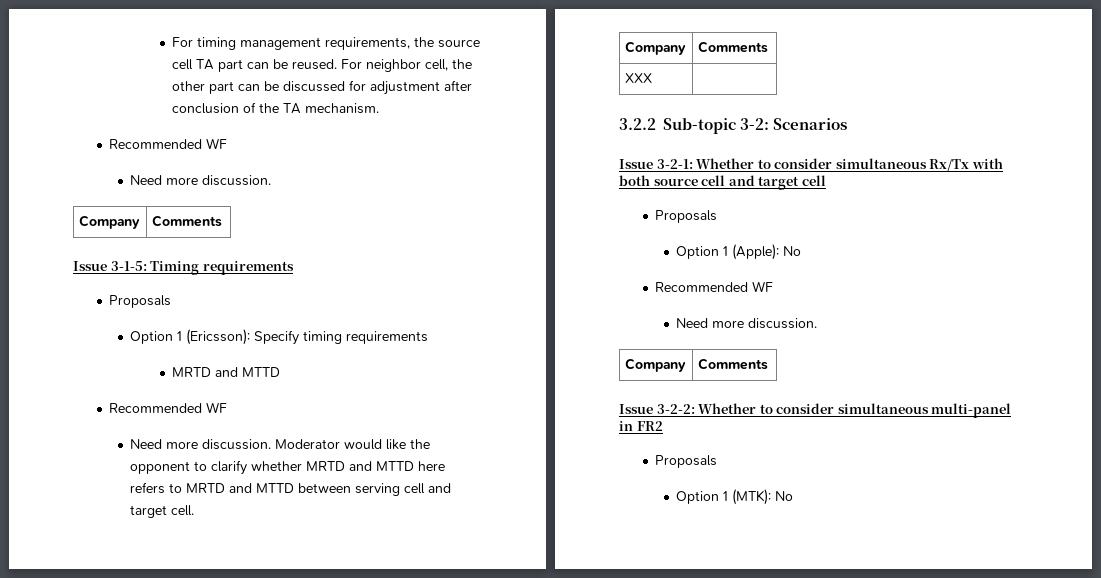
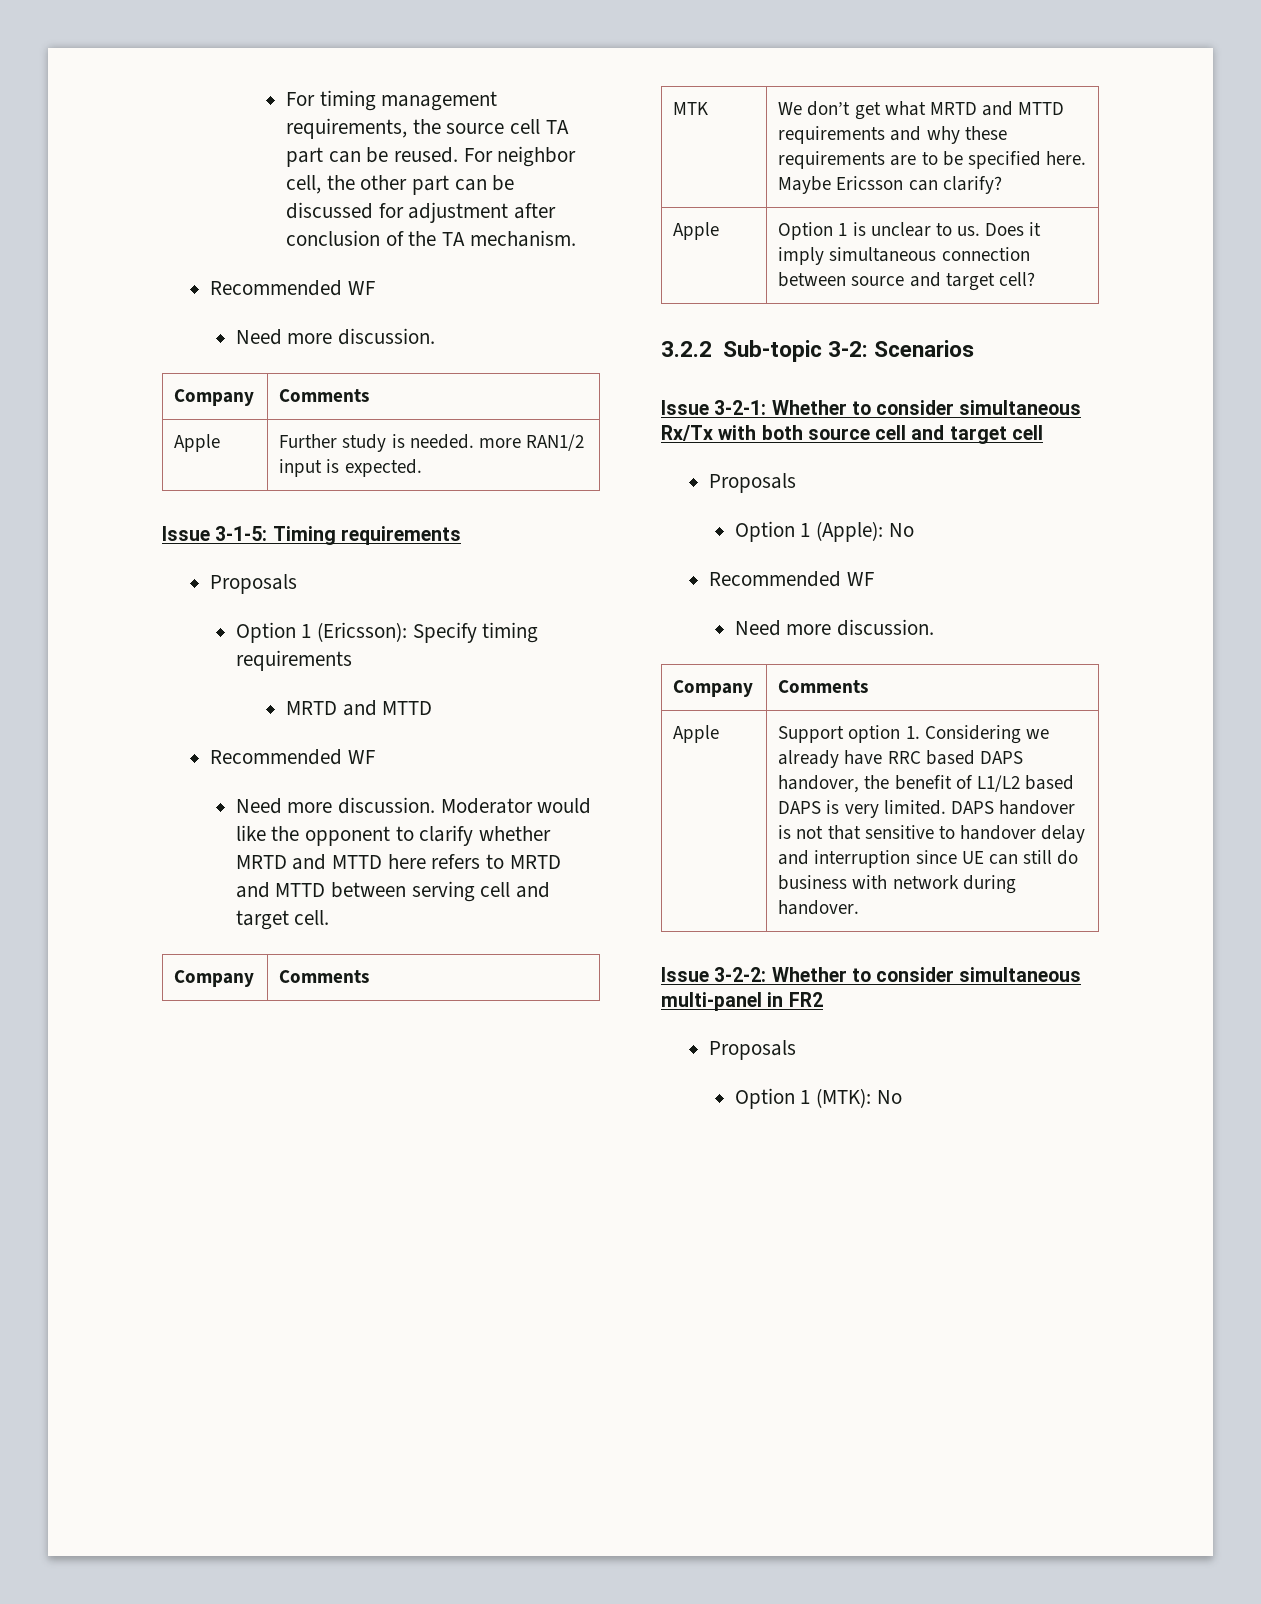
(223, 221) none -> [174,434,221,452] [279,434,584,452] [279,459,422,477] // Apple | Further study is needed. more RAN1/2 input is expected.
[625,73,653,83] XXX | -> [673,102,709,115] [778,101,1065,120] [778,126,1007,144] [778,151,1086,169] [778,176,1002,194] [673,222,720,240] [778,222,1042,240] [778,247,1030,265] [778,272,1035,291] MTK | We don’t get what MRTD and MTTD requirements and why these requirements are to be specified here. Maybe Ericsson can clarify? // Apple | Option 1 is unclear to us. Does it imply simultaneous connection between source and target cell?
(769, 364) none -> [673,725,720,743] [778,725,1049,744] [778,750,1023,768] [778,775,1074,793] [778,800,1075,818] [778,825,1086,843] [778,850,1079,868] [778,875,1016,894] [778,900,860,915] // Apple | Support option 1. Considering we already have RRC based DAPS handover, the benefit of L1/L2 based DAPS is very limited. DAPS handover is not that sensitive to handover delay and interruption since UE can still do business with network during handover.

